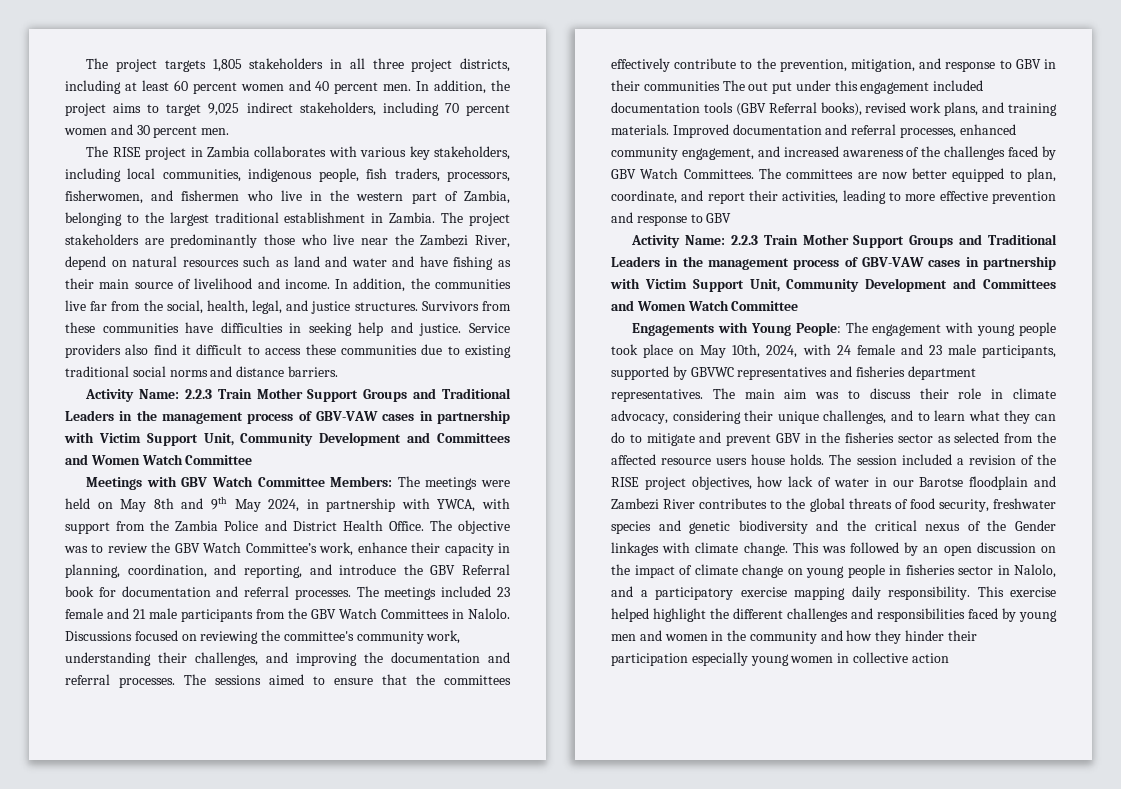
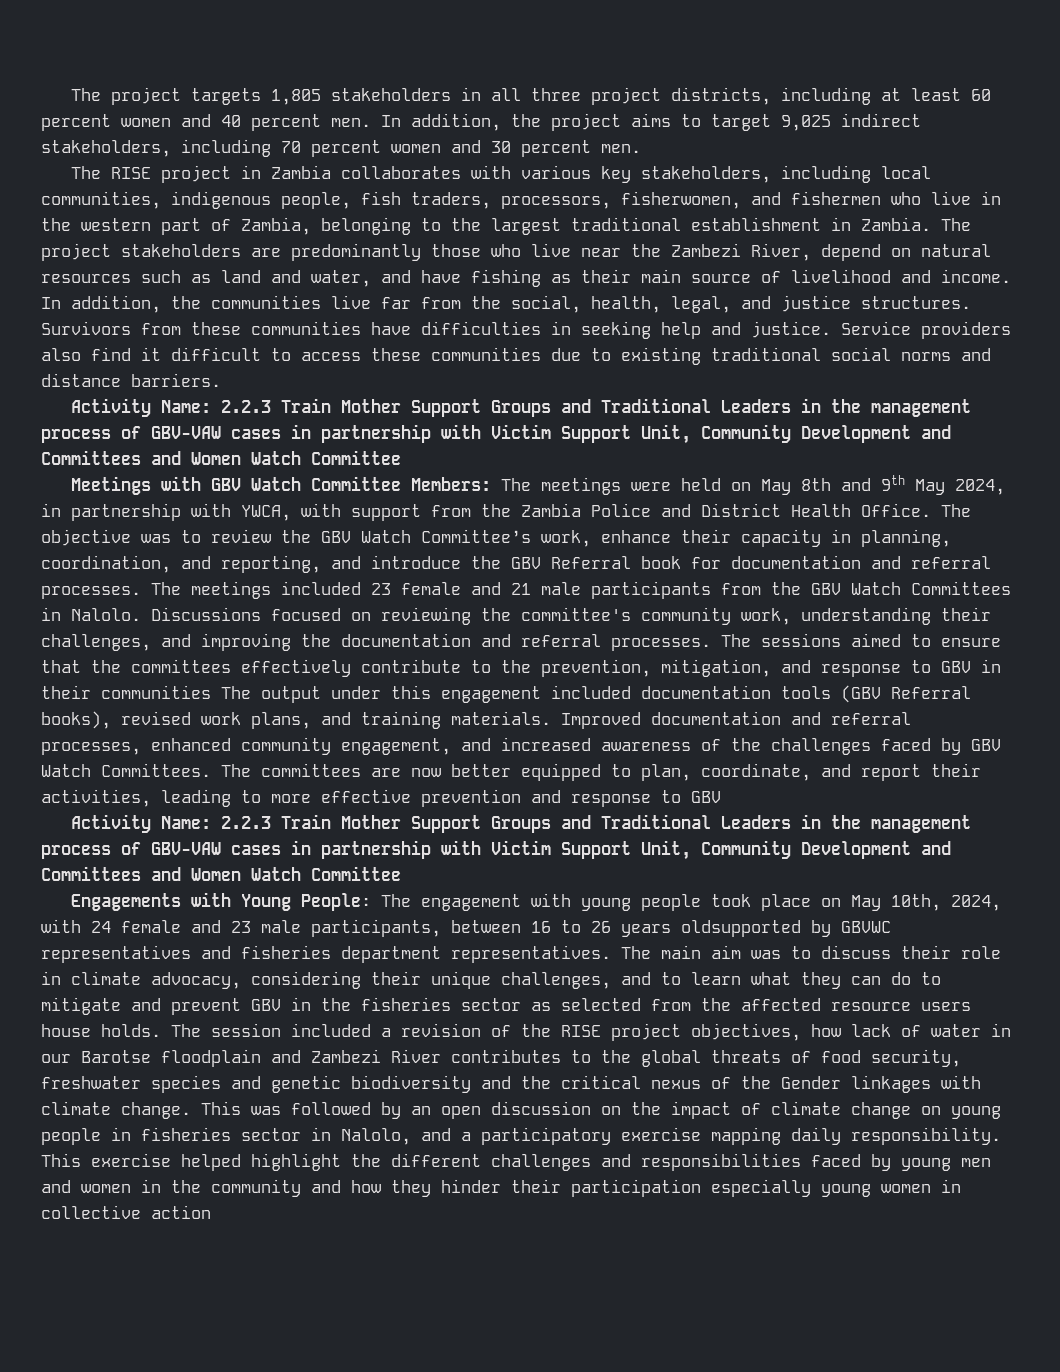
[351,258,387,267] water -> [311,270,371,287] water,
[748,82,793,94] out put -> [261,686,321,703] output
[611,366,669,380] supported -> [451,920,801,937] between 16 to 26 years oldsupported

